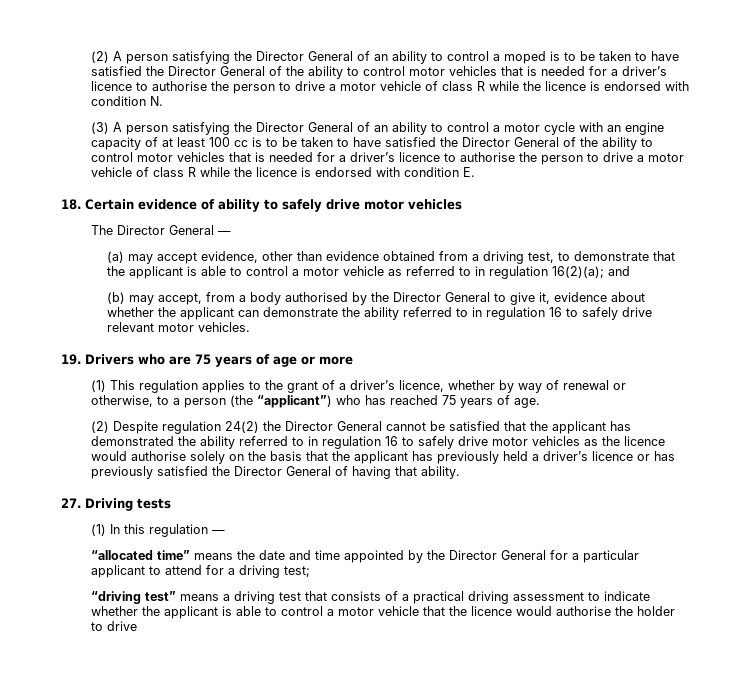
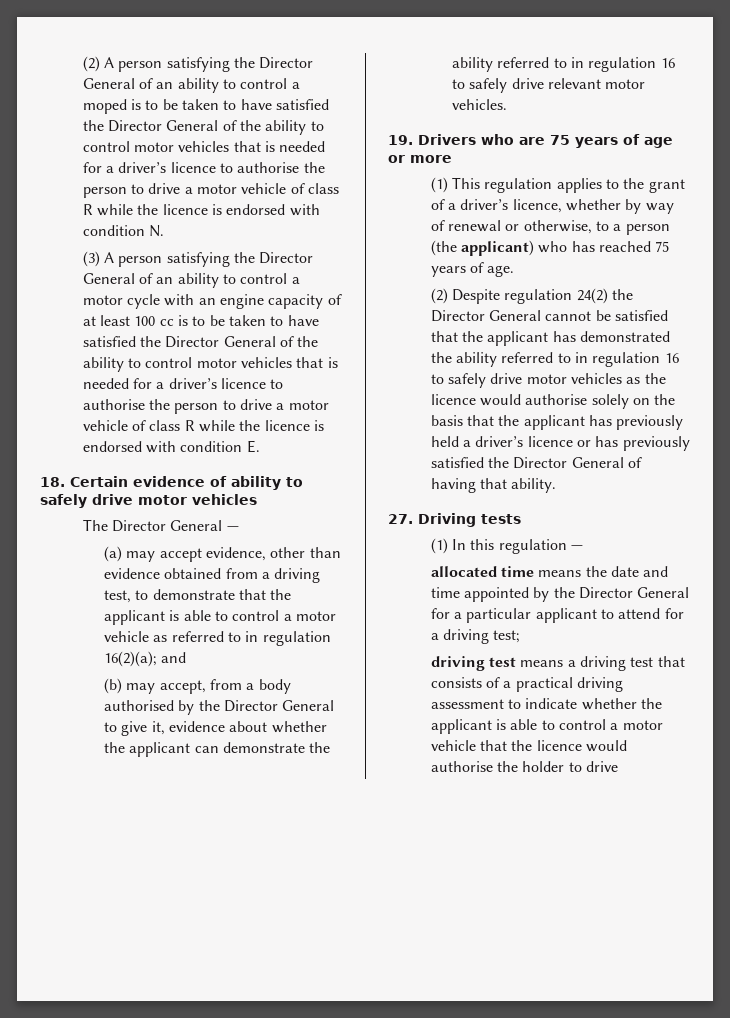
[257,395,333,408] “applicant”) -> [460,240,534,256] applicant)
[91,550,191,560] “allocated time” -> [430,566,534,577] allocated time
[91,591,177,604] “driving test” -> [430,656,516,671] driving test

